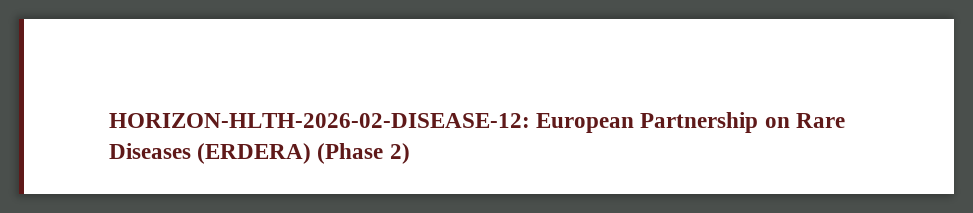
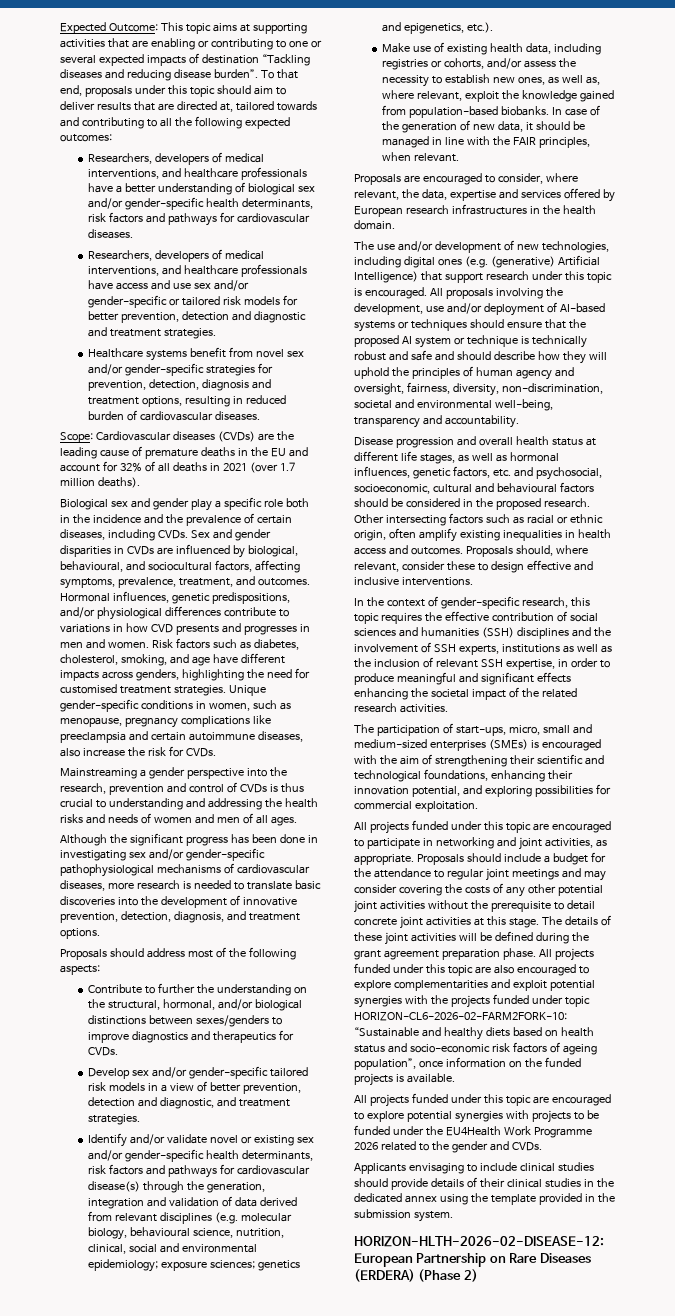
(109, 120) none -> [60,22,307,34] [60,38,322,50] [60,53,310,66] [60,69,298,81] [60,85,286,97] [60,101,317,112] [60,116,290,129] [60,134,112,142] [87,152,264,165] [87,167,307,180] [87,182,315,195] [87,197,313,210] [87,212,310,226] [87,229,133,239] [87,249,264,262] [87,264,307,277] [87,280,249,291] [87,295,298,308] [87,311,306,323] [87,327,216,339] [87,347,304,361] [87,363,273,376] [87,379,271,391] [87,395,286,407] [87,410,260,421] [60,431,294,443] [60,446,308,459] [60,461,295,473] [60,477,140,488] [60,497,309,511] [60,513,292,526] [60,529,271,541] [60,544,298,558] [60,560,300,573] [60,576,310,589] [60,591,290,604] [60,606,289,620] [60,623,310,635] [60,638,299,650] [60,653,285,666] [60,668,310,681] [60,684,266,696] [60,699,291,712] [60,715,271,728] [60,731,303,743] [60,746,216,757] [60,767,287,779] [60,782,304,795] [60,798,318,810] [60,813,297,826] [60,833,318,846] [60,848,265,861] [60,863,310,877] [60,880,321,891] [60,895,297,908] [60,911,300,923] [60,928,100,939] [60,947,296,960] [60,965,100,975] [87,983,307,996] [87,999,302,1011] [87,1015,282,1027] [87,1030,294,1043] [87,1047,118,1056] [87,1066,308,1079] [87,1081,301,1094] [87,1097,290,1109] [87,1114,140,1125] [87,1133,314,1147] [87,1149,313,1162] [87,1164,310,1178] [87,1181,265,1193] [87,1196,297,1209] [87,1211,292,1224] [87,1227,284,1240] [87,1243,257,1254] [87,1259,300,1272] [381,22,493,34] [381,42,601,55] [381,58,576,70] [381,74,600,87] [381,90,614,102] [381,105,600,118] [381,120,585,133] [381,136,590,148] [381,152,459,162] [354,173,578,185] [354,188,615,202] [354,204,596,217] [354,220,395,230] [354,240,609,253] [354,255,600,268] [354,271,612,283] [354,287,563,299] [354,302,605,316] [354,319,586,332] [354,335,587,348] [354,350,607,364] [354,366,574,380] [354,382,603,396] [354,399,553,411] [354,415,519,428] [354,436,596,448] [354,451,559,464] [354,466,602,480] [354,482,594,494] [354,498,590,510] [354,513,603,526] [354,528,611,542] [354,545,588,557] [354,560,593,573] [354,577,473,586] [354,596,590,609] [354,611,598,624] [354,627,611,639] [354,642,612,655] [354,657,610,670] [354,672,571,685] [354,687,577,700] [354,703,448,713] [354,723,592,736] [354,739,601,751] [354,754,604,767] [354,769,573,782] [354,784,611,797] [354,801,478,812] [354,820,611,834] [354,837,607,850] [354,852,606,865] [354,868,606,881] [354,883,603,897] [354,900,595,913] [354,915,611,929] [354,931,589,945] [354,948,594,961] [354,963,589,976] [354,979,595,991] [354,994,590,1008] [354,1012,567,1021] [354,1027,594,1040] [354,1042,597,1055] [354,1057,581,1070] [354,1073,455,1086] [354,1093,611,1107] [354,1110,599,1123] [354,1125,592,1138] [354,1141,542,1153] [354,1162,594,1174] [354,1177,614,1190] [354,1193,615,1205] [354,1209,453,1222] Expected Outcome: This topic aims at supporting activities that are enabling or contributing to one or several expected impacts of destination “Tackling diseases and reducing disease burden”. To that end, proposals under this topic should aim to deliver results that are directed at, tailored towards and contributing to all the following expected outcomes: // Researchers, developers of medical interventions, and healthcare professionals have a better understanding of biological sex and/or gender-specific health determinants, risk factors and pathways for cardiovascular diseases. // Researchers, developers of medical interventions, and healthcare professionals have access and use sex and/or gender-specific or tailored risk models for better prevention, detection and diagnostic and treatment strategies. // Healthcare systems benefit from novel sex and/or gender-specific strategies for prevention, detection, diagnosis and treatment options, resulting in reduced burden of cardiovascular diseases. // Scope: Cardiovascular diseases (CVDs) are the leading cause of premature deaths in the EU and account for 32% of all deaths in 2021 (over 1.7 million deaths). // Biological sex and gender play a specific role both in the incidence and the prevalence of certain diseases, including CVDs. Sex and gender disparities in CVDs are influenced by biological, behavioural, and sociocultural factors, affecting symptoms, prevalence, treatment, and outcomes. Hormonal influences, genetic predispositions, and/or physiological differences contribute to variations in how CVD presents and progresses in men and women. Risk factors such as diabetes, cholesterol, smoking, and age have different impacts across genders, highlighting the need for customised treatment strategies. Unique gender-specific conditions in women, such as menopause, pregnancy complications like preeclampsia and certain autoimmune diseases, also increase the risk for CVDs. // Mainstreaming a gender perspective into the research, prevention and control of CVDs is thus crucial to understanding and addressing the health risks and needs of women and men of all ages. // Although the significant progress has been done in investigating sex and/or gender-specific pathophysiological mechanisms of cardiovascular diseases, more research is needed to translate basic discoveries into the development of innovative prevention, detection, diagnosis, and treatment options. // Proposals should address most of the following aspects: // Contribute to further the understanding on the structural, hormonal, and/or biological distinctions between sexes/genders to improve diagnostics and therapeutics for CVDs. // Develop sex and/or gender-specific tailored risk models in a view of better prevention, detection and diagnostic, and treatment strategies. // Identify and/or validate novel or existing sex and/or gender-specific health determinants, risk factors and pathways for cardiovascular disease(s) through the generation, integration and validation of data derived from relevant disciplines (e.g. molecular biology, behavioural science, nutrition, clinical, social and environmental epidemiology; exposure sciences; genetics and epigenetics, etc.). // Make use of existing health data, including registries or cohorts, and/or assess the necessity to establish new ones, as well as, where relevant, exploit the knowledge gained from population-based biobanks. In case of the generation of new data, it should be managed in line with the FAIR principles, when relevant. // Proposals are encouraged to consider, where relevant, the data, expertise and services offered by European research infrastructures in the health domain. // The use and/or development of new technologies, including digital ones (e.g. (generative) Artificial Intelligence) that support research under this topic is encouraged. All proposals involving the development, use and/or deployment of AI-based systems or techniques should ensure that the proposed AI system or technique is technically robust and safe and should describe how they will uphold the principles of human agency and oversight, fairness, diversity, non-discrimination, societal and environmental well-being, transparency and accountability. // Disease progression and overall health status at different life stages, as well as hormonal influences, genetic factors, etc. and psychosocial, socioeconomic, cultural and behavioural factors should be considered in the proposed research. Other intersecting factors such as racial or ethnic origin, often amplify existing inequalities in health access and outcomes. Proposals should, where relevant, consider these to design effective and inclusive interventions. // In the context of gender-specific research, this topic requires the effective contribution of social sciences and humanities (SSH) disciplines and the involvement of SSH experts, institutions as well as the inclusion of relevant SSH expertise, in order to produce meaningful and significant effects enhancing the societal impact of the related research activities. // The participation of start-ups, micro, small and medium-sized enterprises (SMEs) is encouraged with the aim of strengthening their scientific and technological foundations, enhancing their innovation potential, and exploring possibilities for commercial exploitation. // All projects funded under this topic are encouraged to participate in networking and joint activities, as appropriate. Proposals should include a budget for the attendance to regular joint meetings and may consider covering the costs of any other potential joint activities without the prerequisite to detail concrete joint activities at this stage. The details of these joint activities will be defined during the grant agreement preparation phase. All projects funded under this topic are also encouraged to explore complementarities and exploit potential synergies with the projects funded under topic HORIZON-CL6-2026-02-FARM2FORK-10: “Sustainable and healthy diets based on health status and socio-economic risk factors of ageing population”, once information on the funded projects is available. // All projects funded under this topic are encouraged to explore potential synergies with projects to be funded under the EU4Health Work Programme 2026 related to the gender and CVDs. // Applicants envisaging to include clinical studies should provide details of their clinical studies in the dedicated annex using the template provided in the submission system. //

